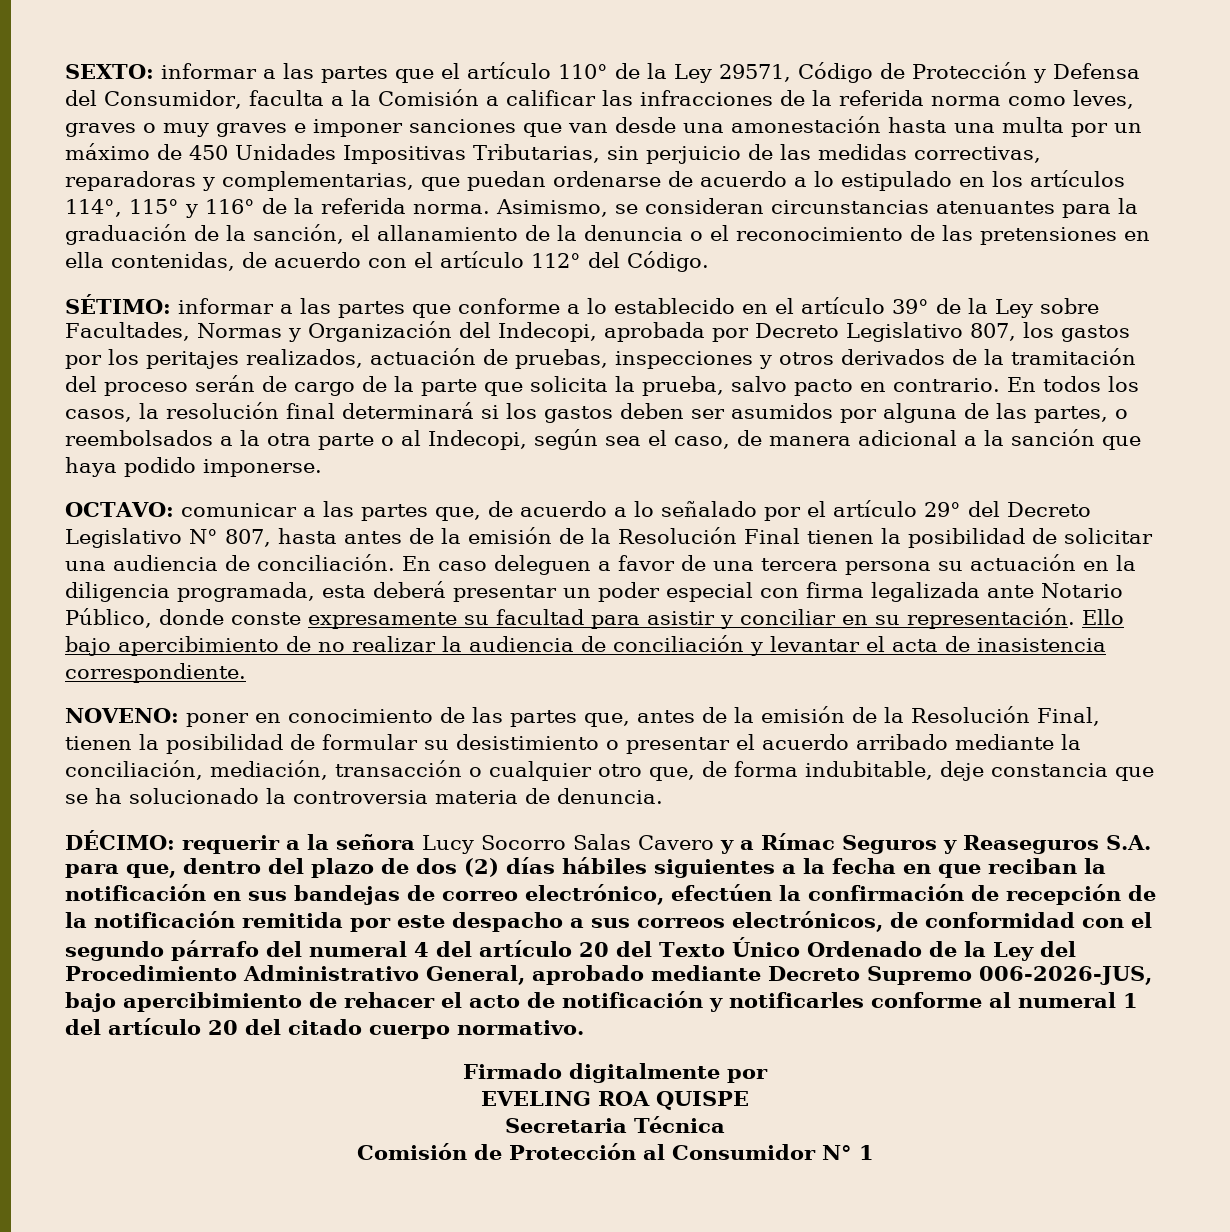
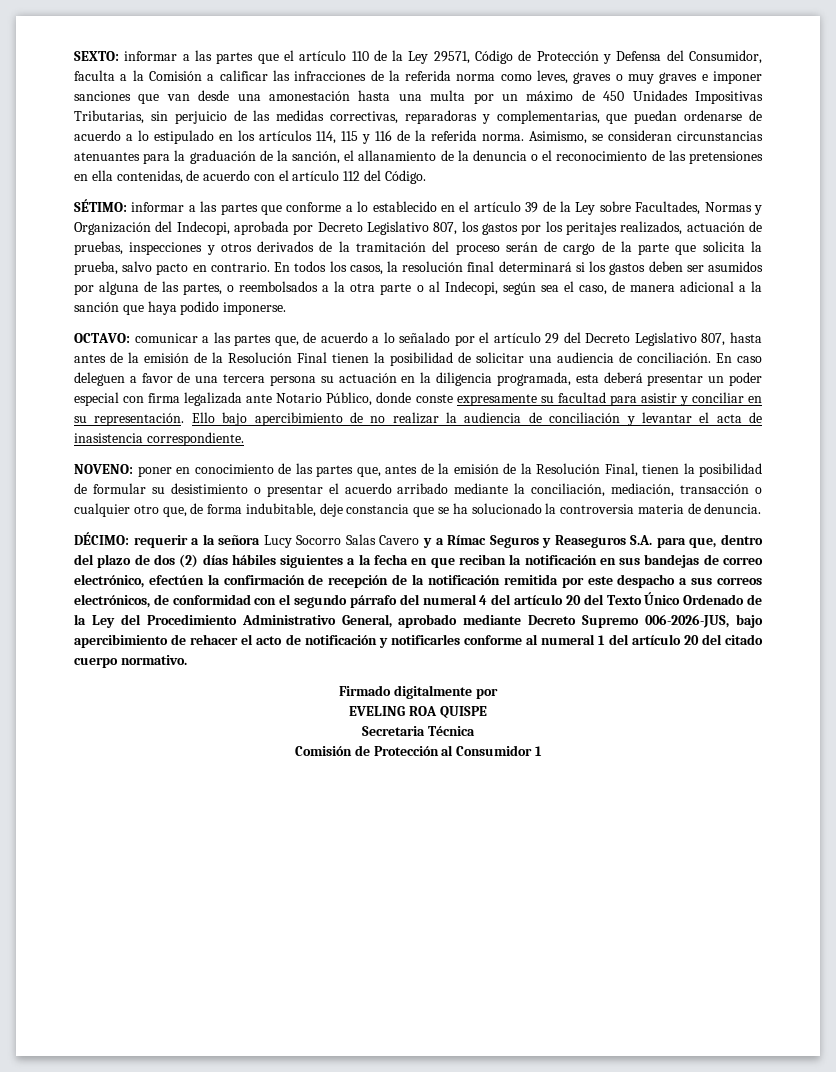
[558,64,608,79] 110° -> [351,51,369,61] 110
[65,199,255,218] 114°, 115° y 116° -> [316,130,392,144] 114, 115 y 116
[531,253,581,268] 112° -> [343,171,361,181] 112
[892,299,929,314] 39° -> [525,202,539,213] 39
[923,502,961,517] 29° -> [545,333,560,344] 29
[189,529,218,544] N° -> (697, 339) none
[821,1145,852,1160] N° -> (533, 750) none

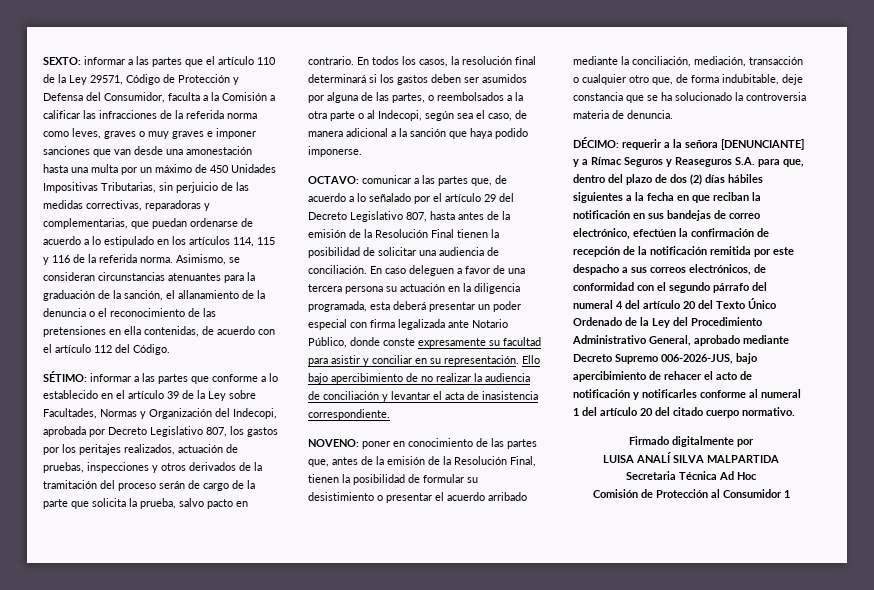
[263,534,420,548] Lucy Socorro Salas Cavero -> [721,139,804,150] [DENUNCIANTE]
[349,706,487,718] EVELING ROA QUISPE -> [603,452,779,463] LUISA ANALÍ SILVA MALPARTIDA
(475, 731) none -> [719,471,757,480] Ad Hoc

